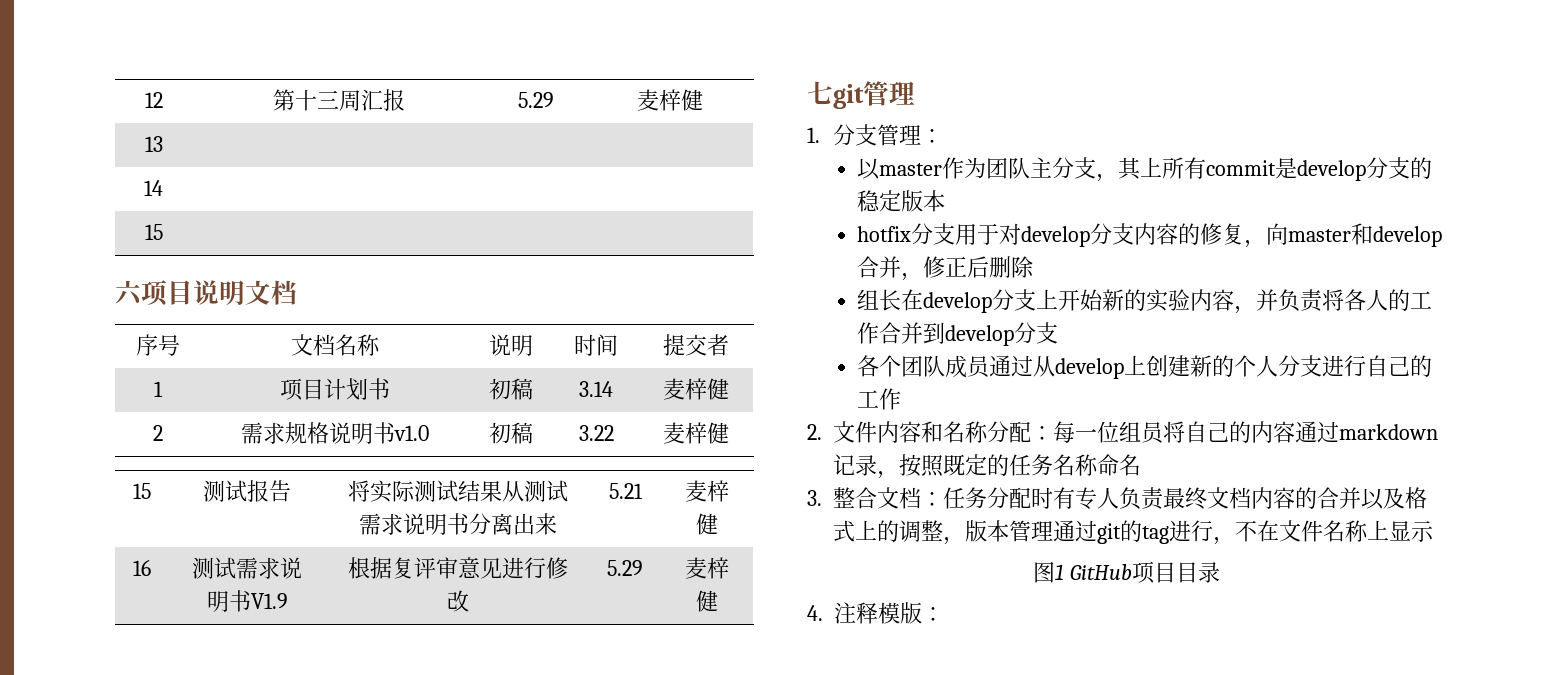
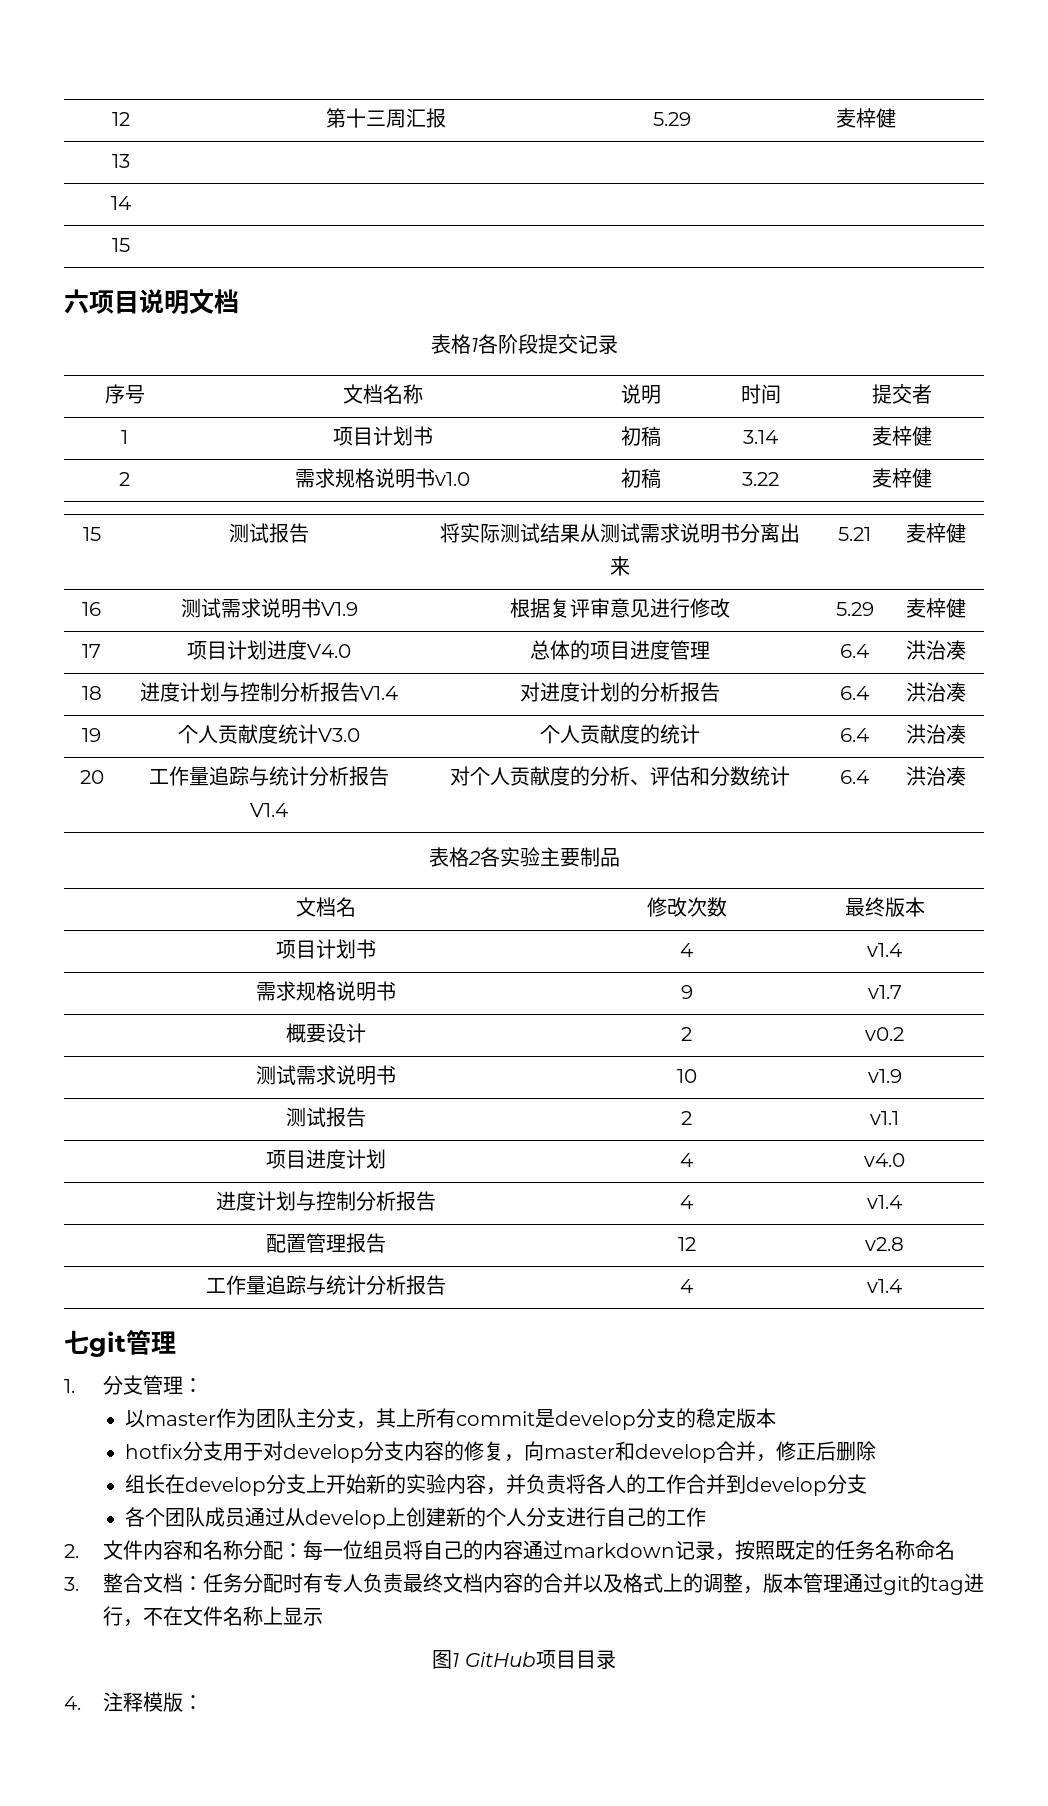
(297, 292) none -> [430,334,618,354] // 表格1各阶段提交记录
(718, 601) none -> [82,644,101,658] [187,640,351,660] [530,640,710,660] [840,644,869,658] [906,640,966,660] [81,686,102,700] [140,682,398,702] [520,682,720,702] [840,686,869,700] [906,682,966,702] [82,728,101,742] [178,724,360,744] [540,724,700,744] [840,728,869,742] [906,724,966,744] [79,770,104,784] [149,766,389,786] [250,803,288,817] [450,766,790,786] [840,770,869,784] [906,766,966,786] [428,847,620,867] [296,897,356,917] [646,897,727,917] [844,897,925,917] [276,939,376,959] [680,943,693,957] [867,943,902,957] [256,981,396,1001] [680,985,693,999] [867,985,902,999] [286,1023,366,1043] [681,1027,692,1041] [865,1027,904,1041] [256,1065,396,1085] [676,1069,697,1083] [867,1069,902,1083] [286,1107,366,1127] [681,1111,692,1125] [870,1111,899,1125] [266,1149,386,1169] [680,1153,693,1167] [864,1153,905,1167] [216,1191,436,1211] [680,1195,693,1209] [867,1195,902,1209] [266,1233,386,1253] [677,1237,696,1251] [865,1237,904,1251] [206,1275,446,1295] [680,1279,693,1293] [867,1279,902,1293] // 17 | 项目计划进度V4.0 | 总体的项目进度管理 | 6.4 | 洪治凑 // 18 | 进度计划与控制分析报告V1.4 | 对进度计划的分析报告 | 6.4 | 洪治凑 // 19 | 个人贡献度统计V3.0 | 个人贡献度的统计 | 6.4 | 洪治凑 // 20 | 工作量追踪与统计分析报告V1.4 | 对个人贡献度的分析、评估和分数统计 | 6.4 | 洪治凑 // 表格2各实验主要制品 // 文档名 | 修改次数 | 最终版本 // 项目计划书 | 4 | v1.4 // 需求规格说明书 | 9 | v1.7 // 概要设计 | 2 | v0.2 // 测试需求说明书 | 10 | v1.9 // 测试报告 | 2 | v1.1 // 项目进度计划 | 4 | v4.0 // 进度计划与控制分析报告 | 4 | v1.4 // 配置管理报告 | 12 | v2.8 // 工作量追踪与统计分析报告 | 4 | v1.4

